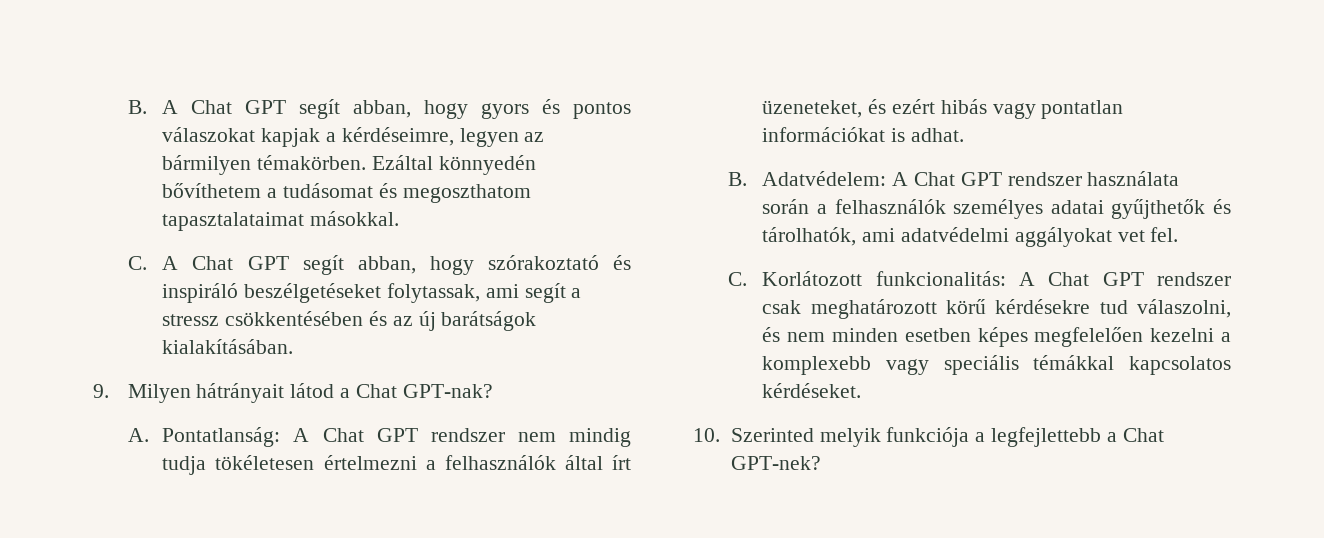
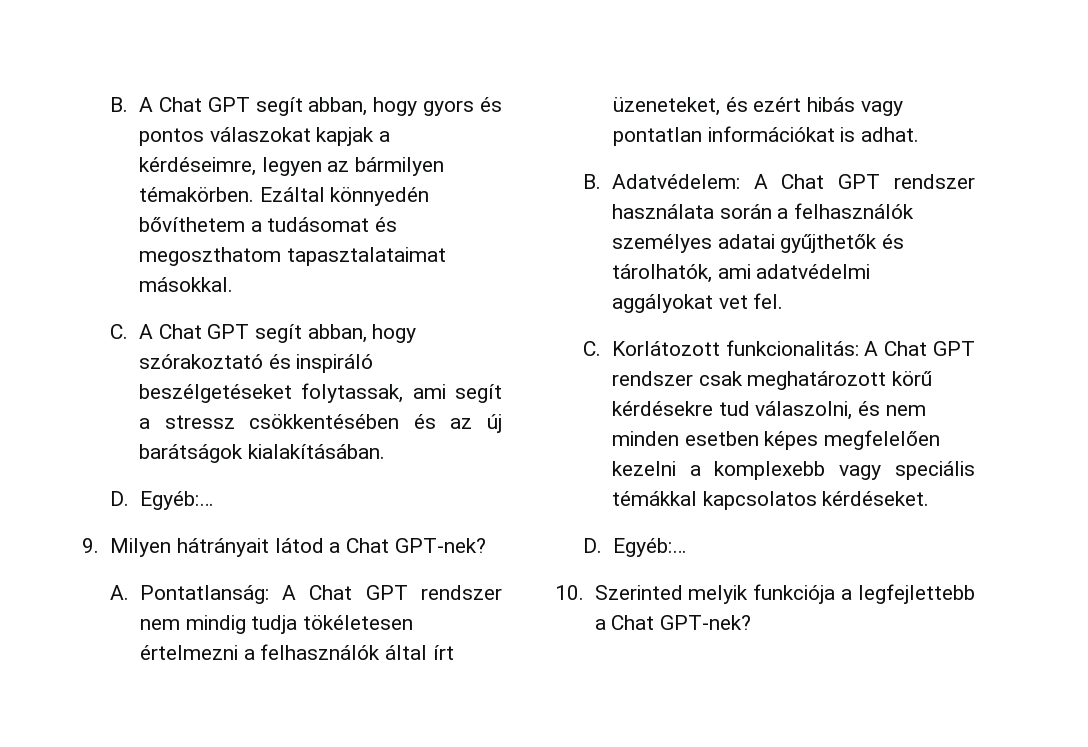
(294, 346) none -> [110,491,213,510] // D. Egyéb:…
[402,384,493,398] GPT-nak? -> [394,538,486,553] GPT-nek?
(862, 390) none -> [583,538,686,557] // D. Egyéb:…

